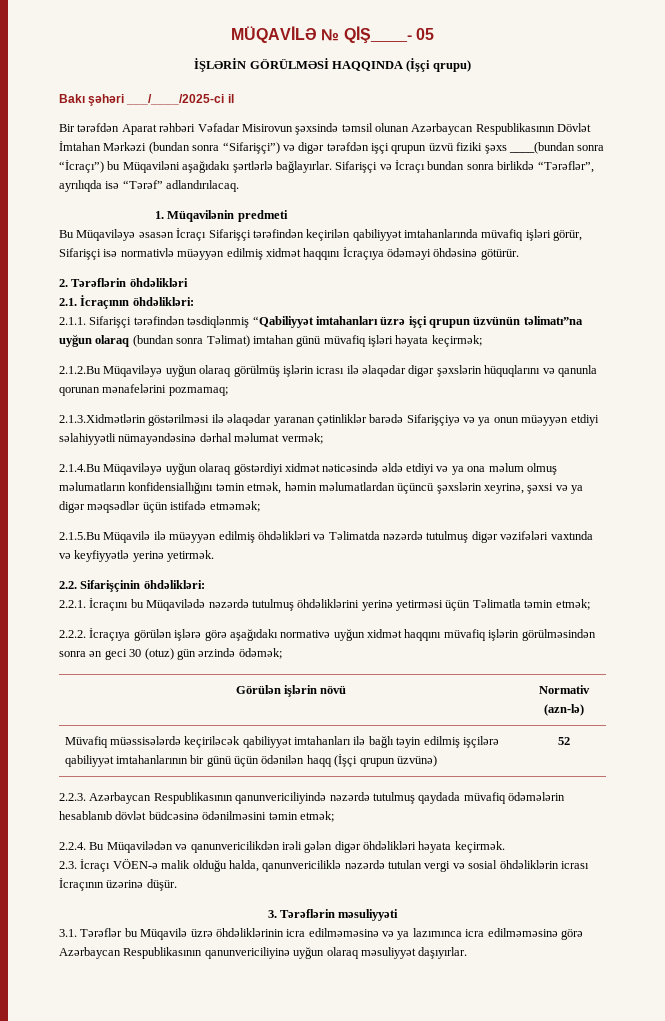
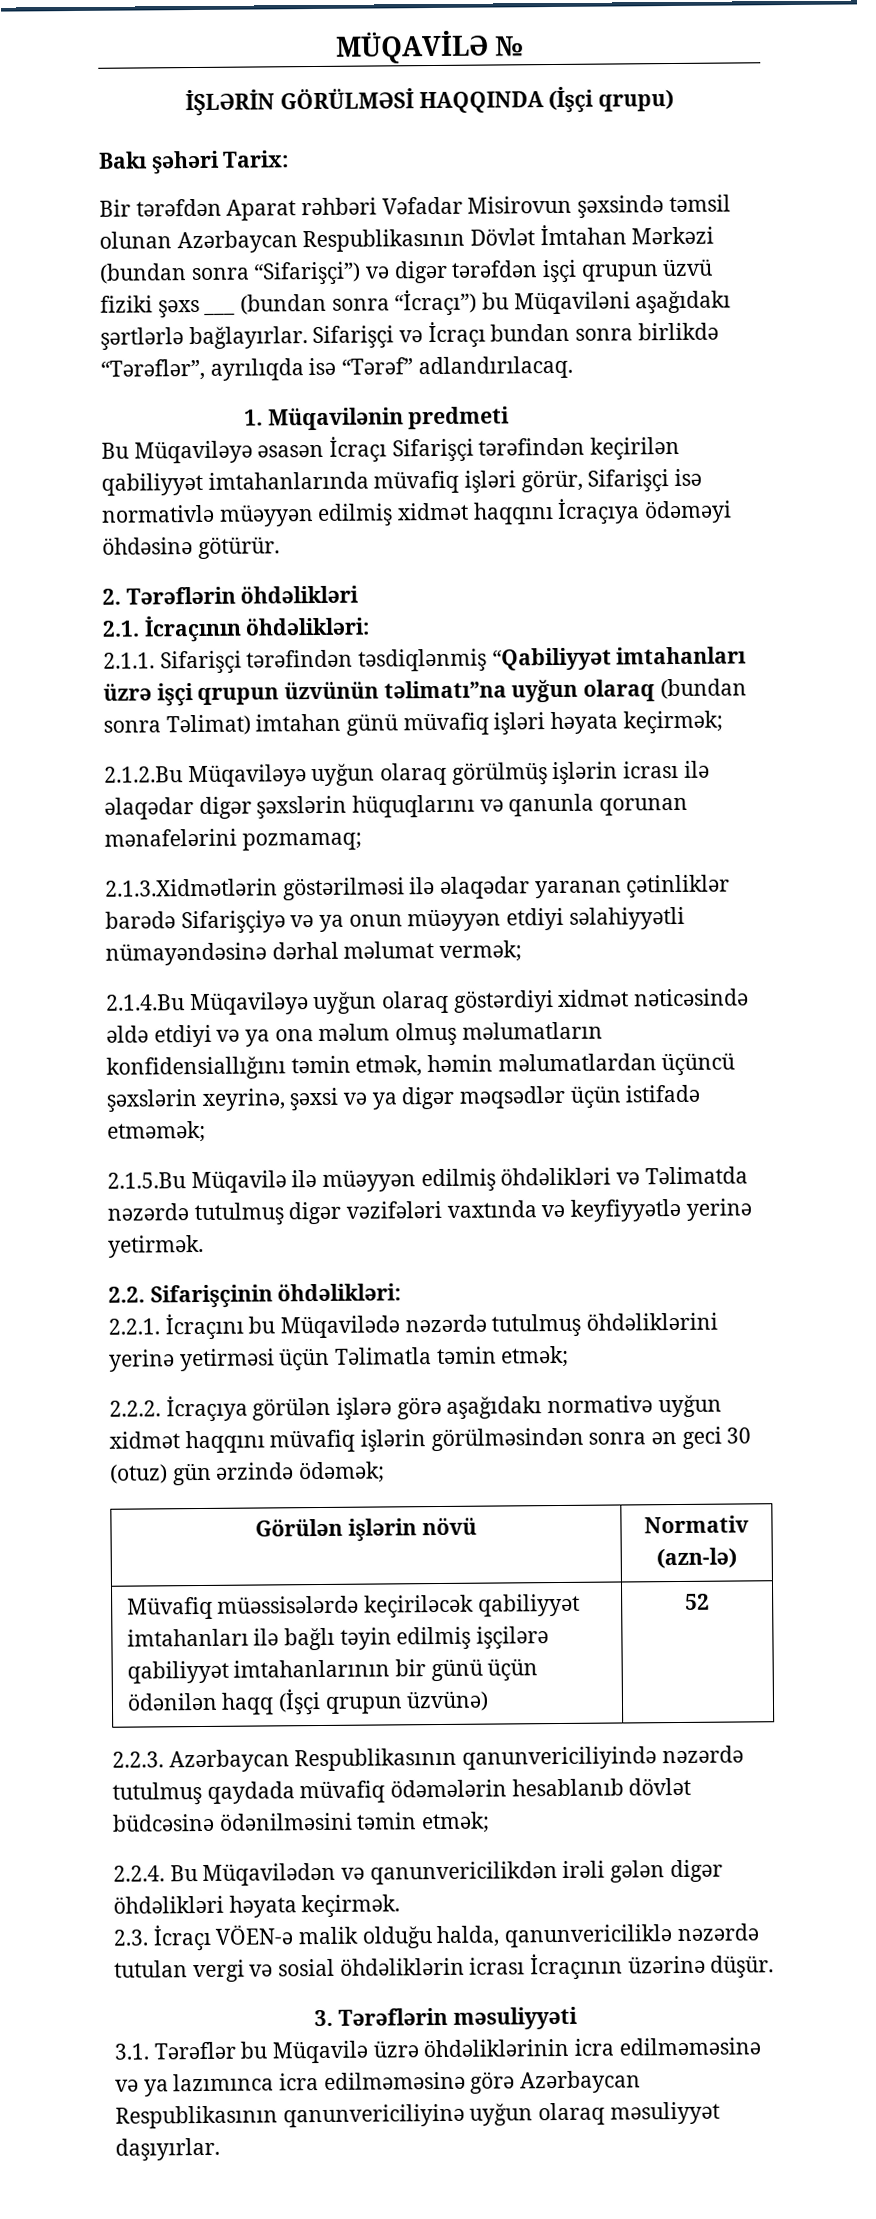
[343,26,434,43] QİŞ____- 05 -> (524, 46) none
[126,94,234,105] ___/____/2025-ci il -> [222,150,290,168] Tarix:
[508,142,575,154] ____(bundan -> [203,293,328,316] ___ (bundan

